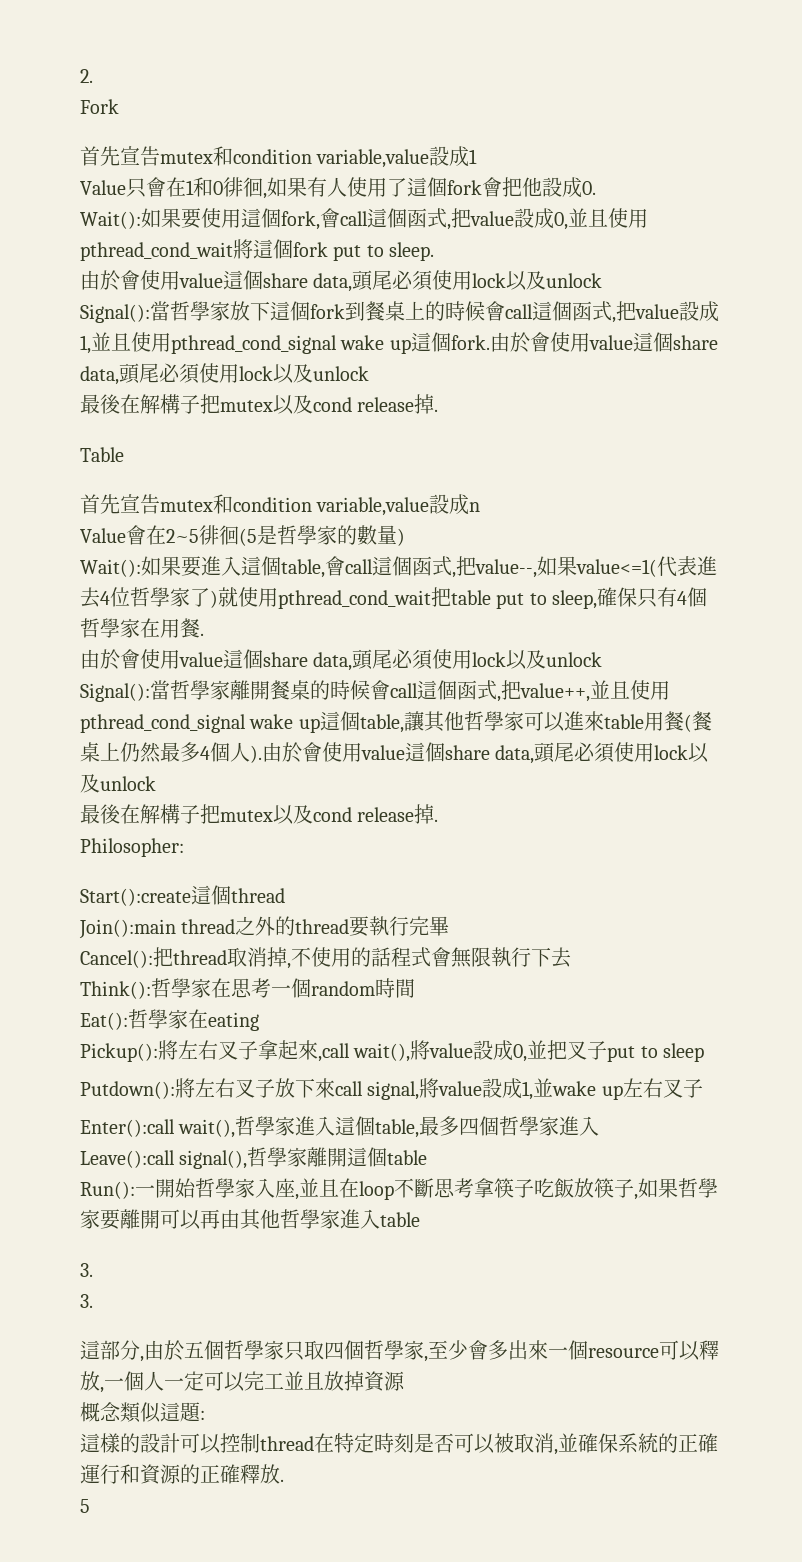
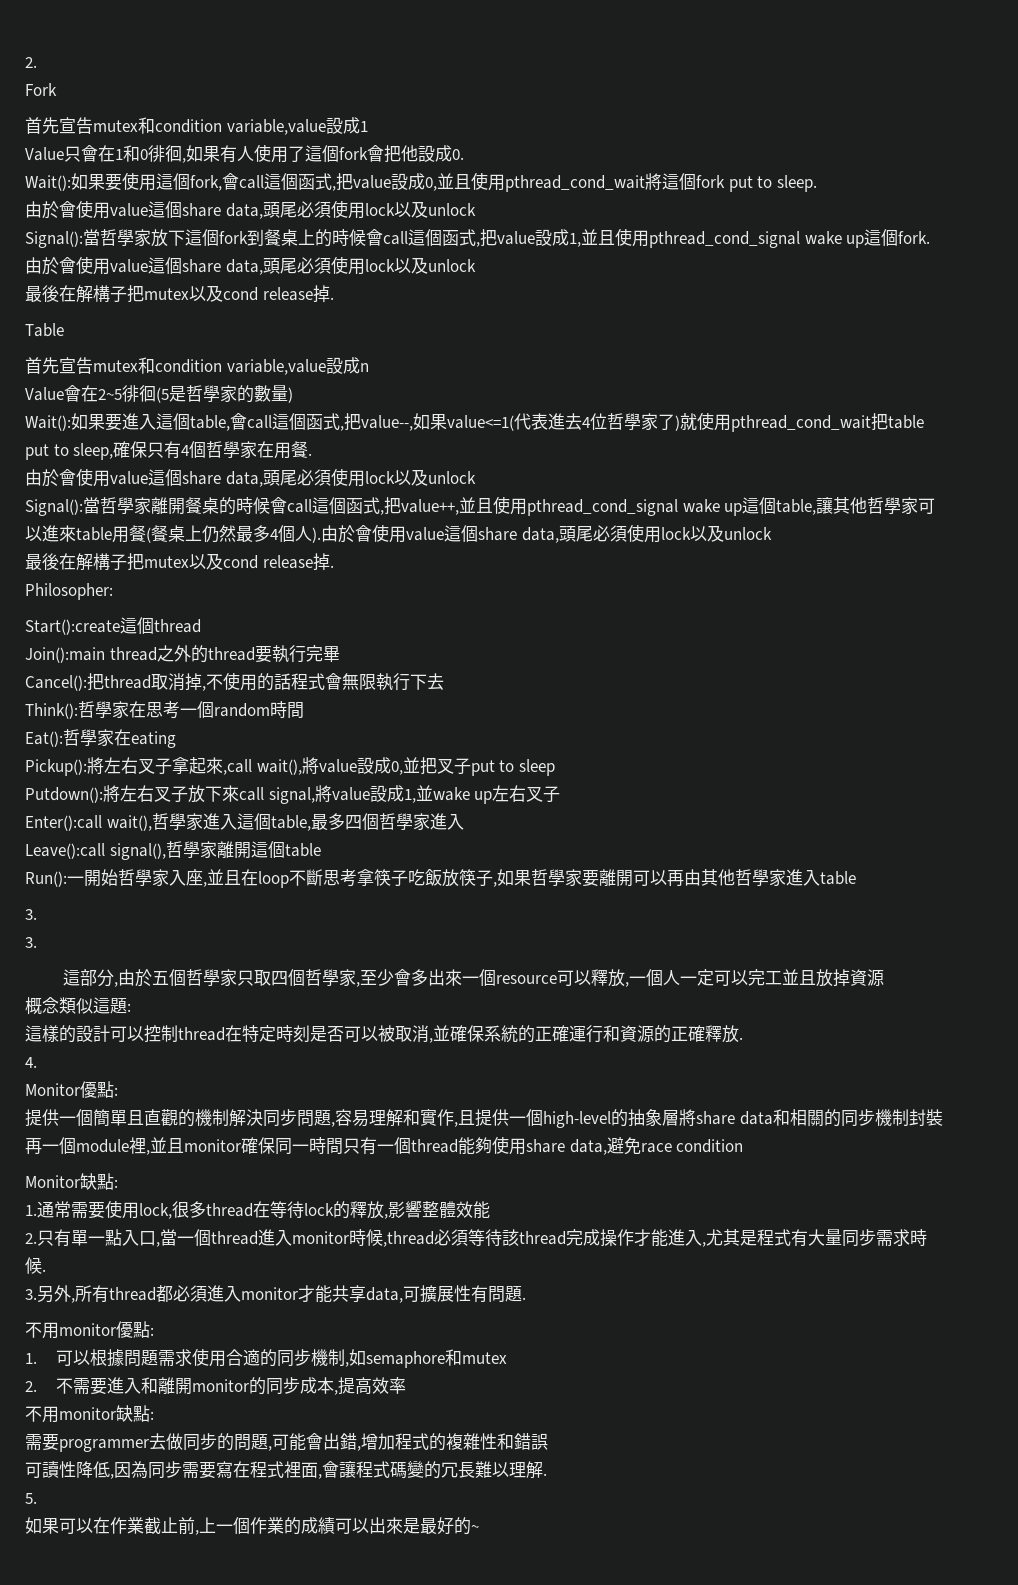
[80,1499,90,1513] 5 -> [25,1057,37,1068] [25,1081,118,1098] [25,1109,943,1128] [25,1136,744,1155] [25,1173,118,1190] [25,1200,490,1219] [25,1229,927,1247] [25,1257,46,1274] [25,1285,526,1303] [25,1321,154,1339] [25,1348,508,1368] [25,1377,407,1395] [25,1405,154,1423] [25,1433,548,1452] [25,1460,547,1479] [25,1493,37,1504] [25,1517,479,1535] 4. // Monitor優點: // 提供一個簡單且直觀的機制解決同步問題,容易理解和實作,且提供一個high-level的抽象層將share data和相關的同步機制封裝再一個module裡,並且monitor確保同一時間只有一個thread能夠使用share data,避免race condition // Monitor缺點: // 1.通常需要使用lock,很多thread在等待lock的釋放,影響整體效能 // 2.只有單一點入口,當一個thread進入monitor時候,thread必須等待該thread完成操作才能進入,尤其是程式有大量同步需求時候. // 3.另外,所有thread都必須進入monitor才能共享data,可擴展性有問題. // 不用monitor優點: // 1.可以根據問題需求使用合適的同步機制,如semaphore和mutex // 2.不需要進入和離開monitor的同步成本,提高效率 // 不用monitor缺點: // 需要programmer去做同步的問題,可能會出錯,增加程式的複雜性和錯誤 // 可讀性降低,因為同步需要寫在程式裡面,會讓程式碼變的冗長難以理解. // 5. // 如果可以在作業截止前,上一個作業的成績可以出來是最好的~

